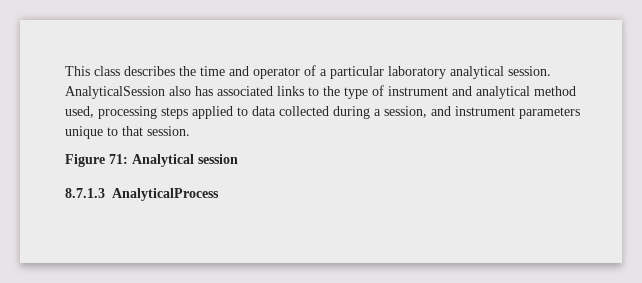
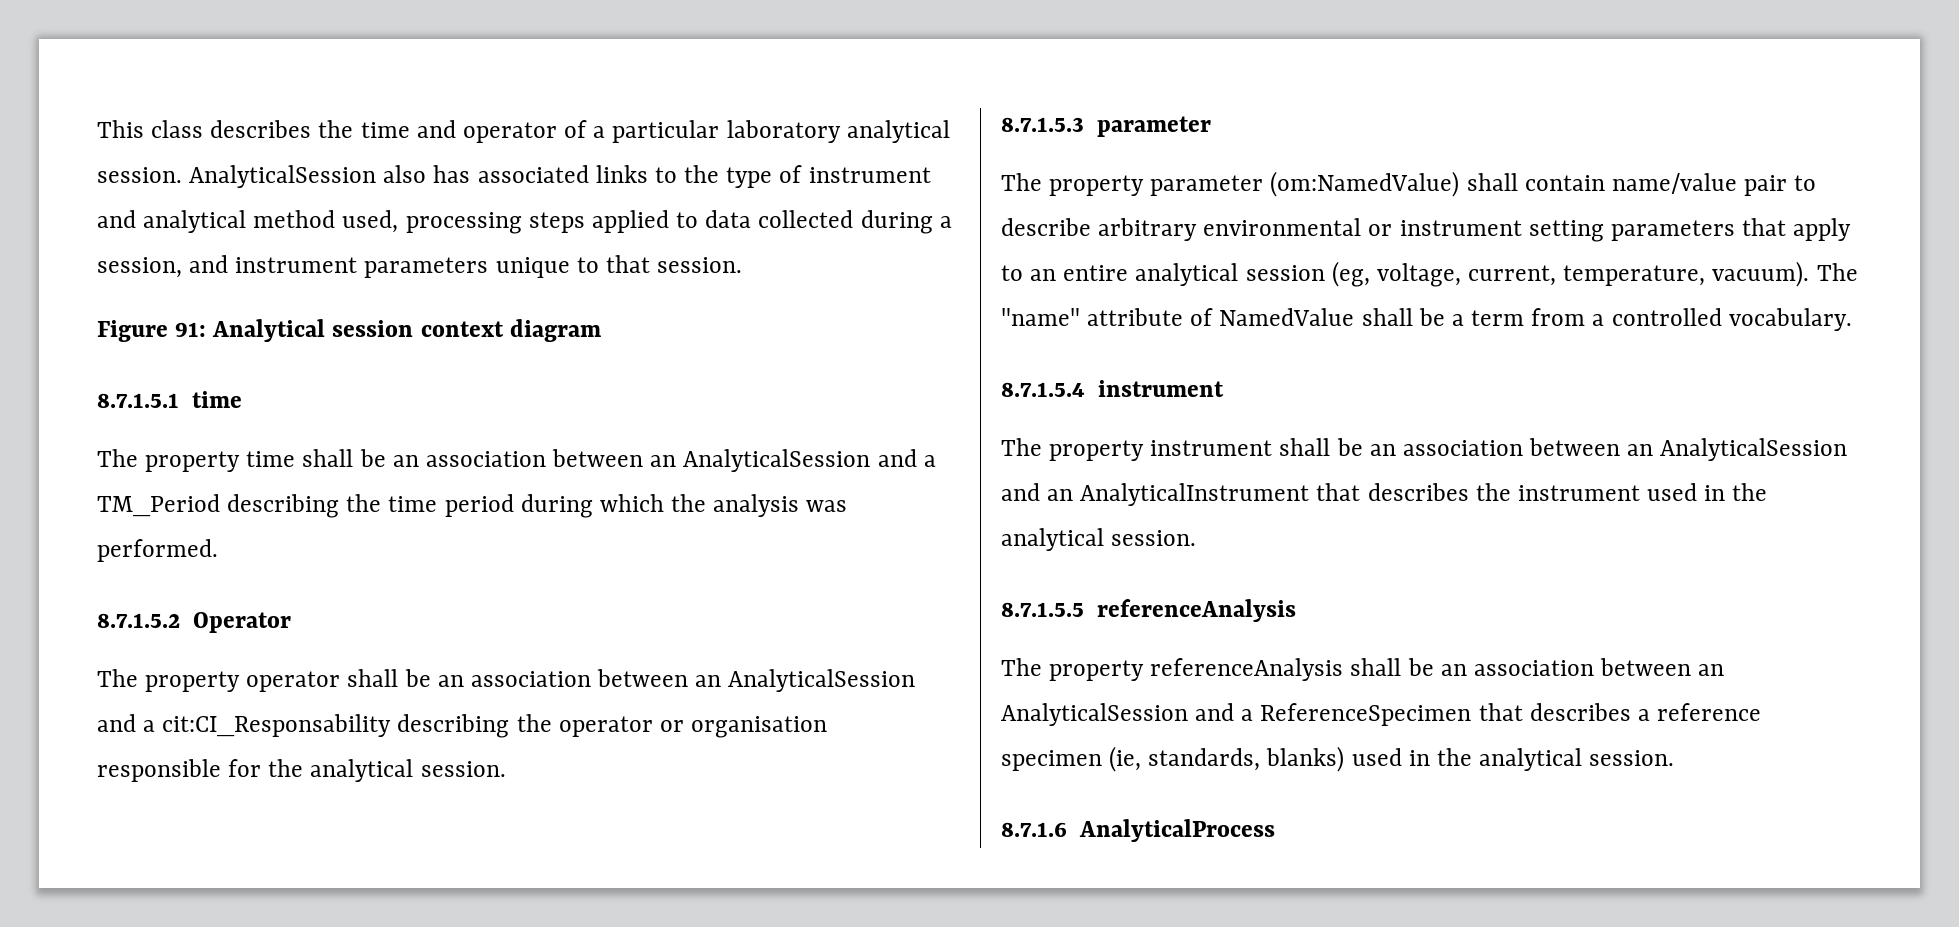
[109,154,128,164] 71: -> [175,322,207,337] 91:
[65,188,105,198] // 8.7.1.3 -> [420,319,601,342] [97,391,243,408] [97,449,936,472] [97,494,848,518] [97,539,218,562] [97,612,292,633] [97,669,916,692] [97,714,828,738] [97,759,506,782] [1001,116,1212,137] [1001,171,1817,197] [1001,218,1852,242] [1001,261,1858,287] [1001,308,1852,331] [1001,380,1225,397] [1001,438,1848,461] [1001,483,1768,506] [1001,528,1197,551] [1001,599,1297,622] [1001,658,1725,681] [1001,703,1762,726] [1001,746,1675,772] [1001,822,1067,837] context diagram // 8.7.1.5.1 time // The property time shall be an association between an AnalyticalSession and a TM_Period describing the time period during which the analysis was performed. // 8.7.1.5.2 Operator // The property operator shall be an association between an AnalyticalSession and a cit:CI_Responsability describing the operator or organisation responsible for the analytical session. // 8.7.1.5.3 parameter // The property parameter (om:NamedValue) shall contain name/value pair to describe arbitrary environmental or instrument setting parameters that apply to an entire analytical session (eg, voltage, current, temperature, vacuum). The "name" attribute of NamedValue shall be a term from a controlled vocabulary. // 8.7.1.5.4 instrument // The property instrument shall be an association between an AnalyticalSession and an AnalyticalInstrument that describes the instrument used in the analytical session. // 8.7.1.5.5 referenceAnalysis // The property referenceAnalysis shall be an association between an AnalyticalSession and a ReferenceSpecimen that describes a reference specimen (ie, standards, blanks) used in the analytical session. // 8.7.1.6

